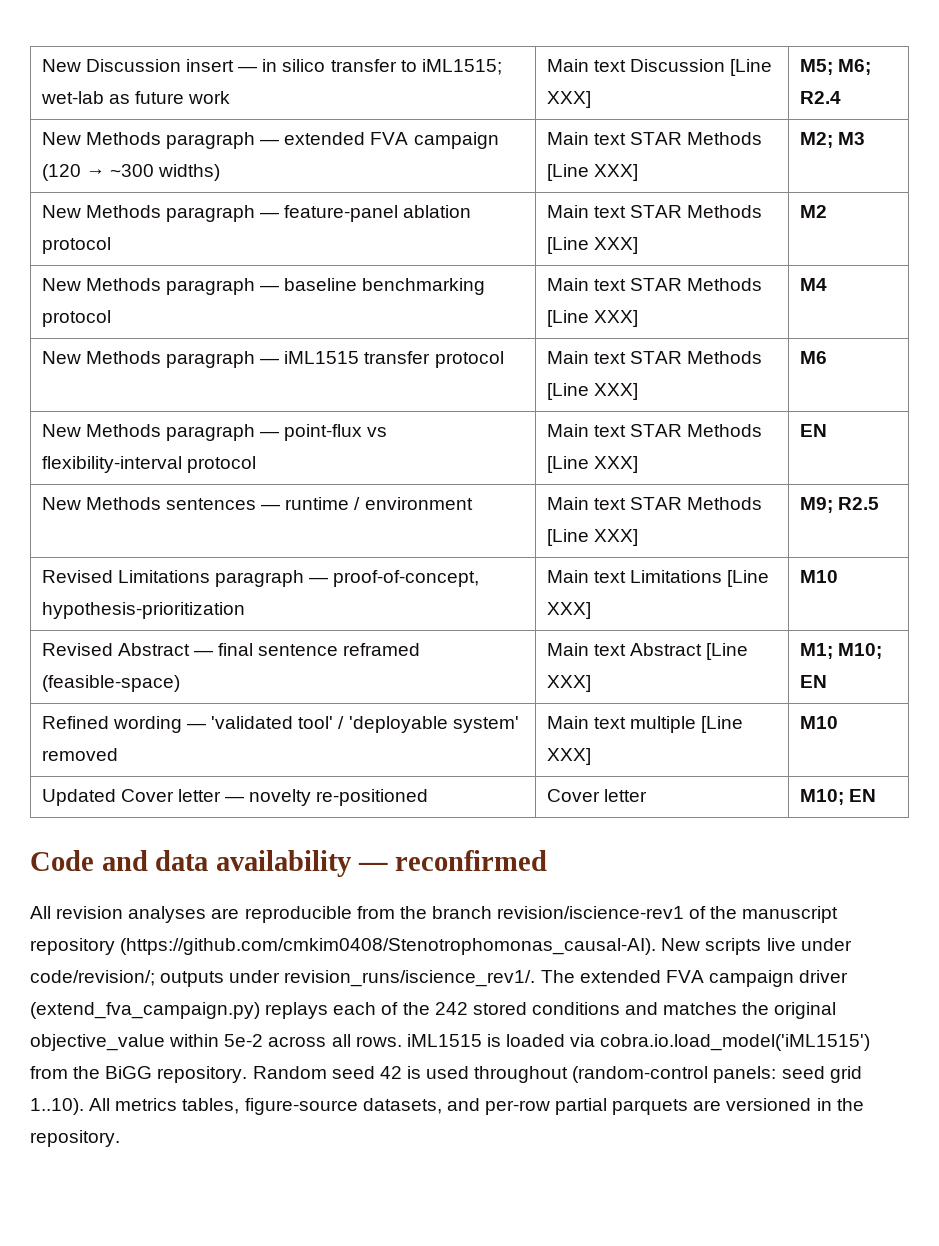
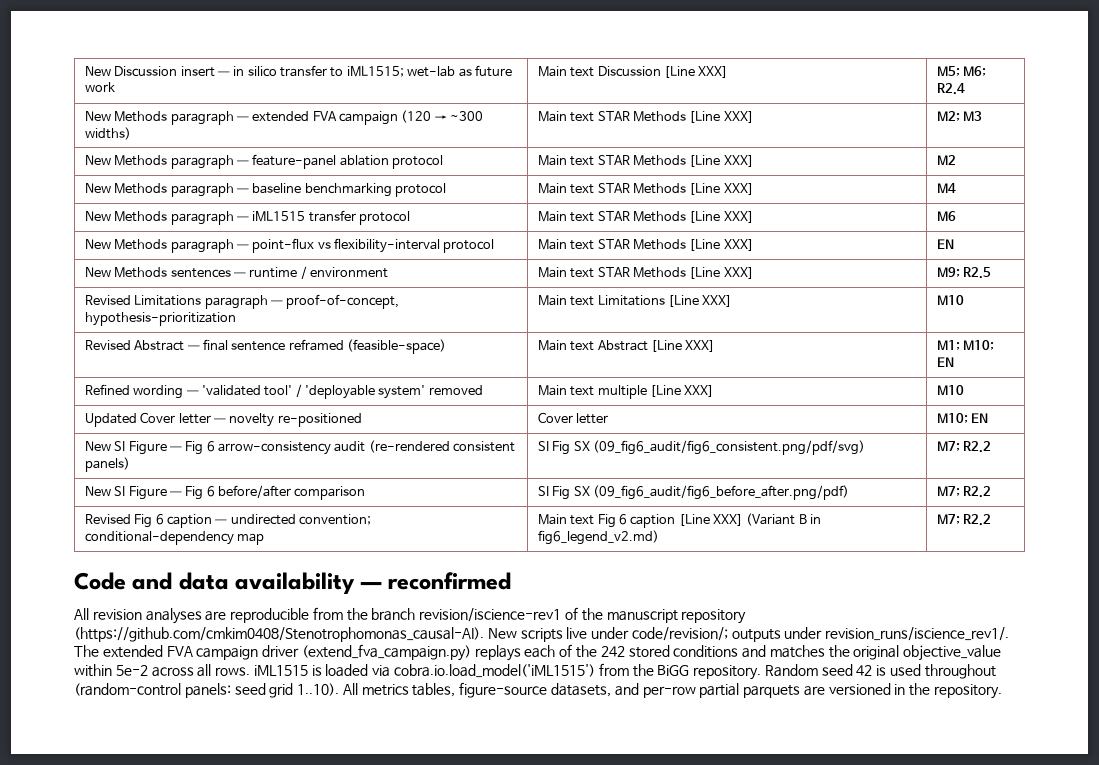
(876, 795) none -> [84,440,516,455] [84,457,130,472] [537,440,865,455] [936,441,992,453] [84,485,366,500] [537,485,849,500] [936,486,992,498] [84,514,372,528] [84,531,265,545] [537,513,822,528] [537,530,659,545] [936,514,992,526] // New SI Figure — Fig 6 arrow-consistency audit (re-rendered consistent panels) | SI Fig SX (09_fig6_audit/fig6_consistent.png/pdf/svg) | M7; R2.2 // New SI Figure — Fig 6 before/after comparison | SI Fig SX (09_fig6_audit/fig6_before_after.png/pdf) | M7; R2.2 // Revised Fig 6 caption — undirected convention; conditional-dependency map | Main text Fig 6 caption [Line XXX] (Variant B in fig6_legend_v2.md) | M7; R2.2

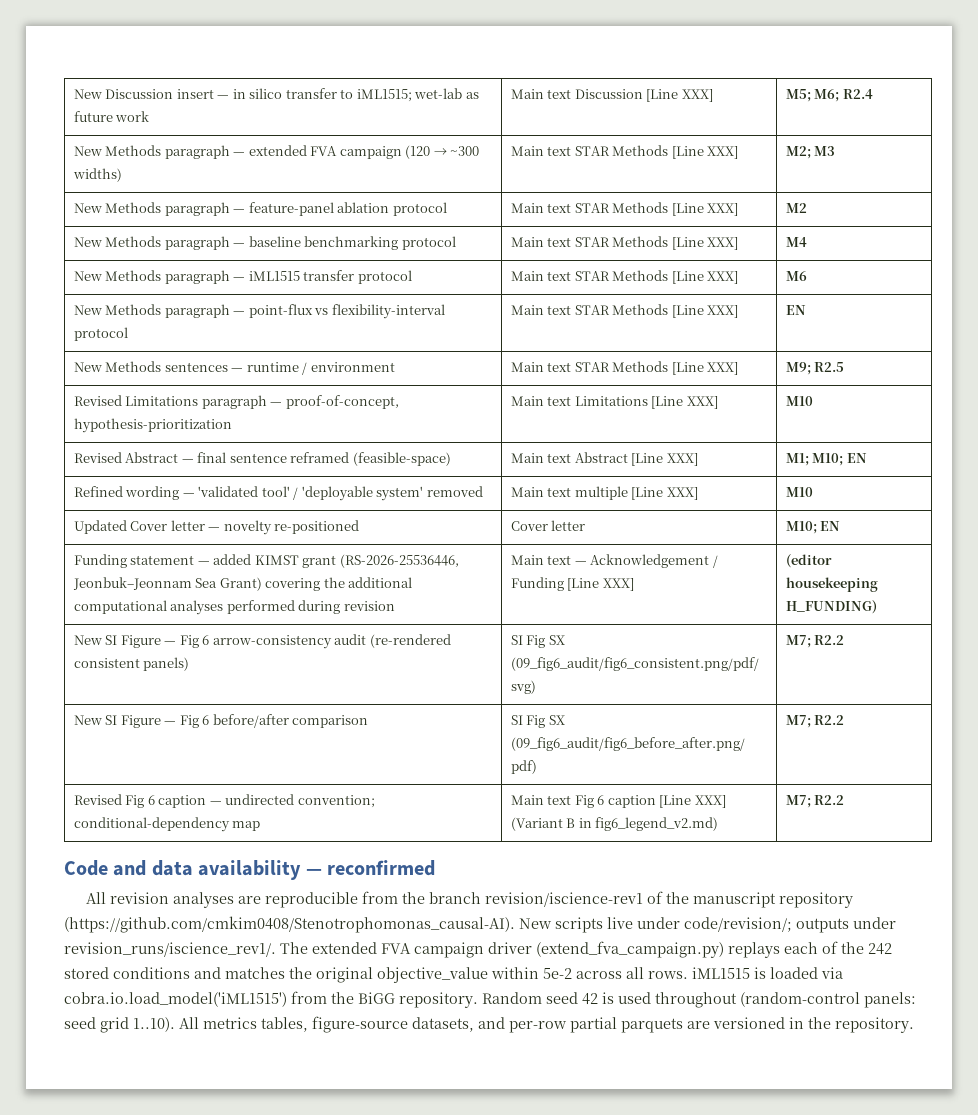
(989, 418) none -> [73,554,459,568] [72,577,413,591] [73,600,395,615] [510,554,718,568] [510,577,634,591] [785,554,832,568] [785,577,878,592] [785,600,877,614] // Funding statement — added KIMST grant (RS-2026-25536446, Jeonbuk–Jeonnam Sea Grant) covering the additional computational analyses performed during revision | Main text — Acknowledgement / Funding [Line XXX] | (editor housekeeping H_FUNDING)

